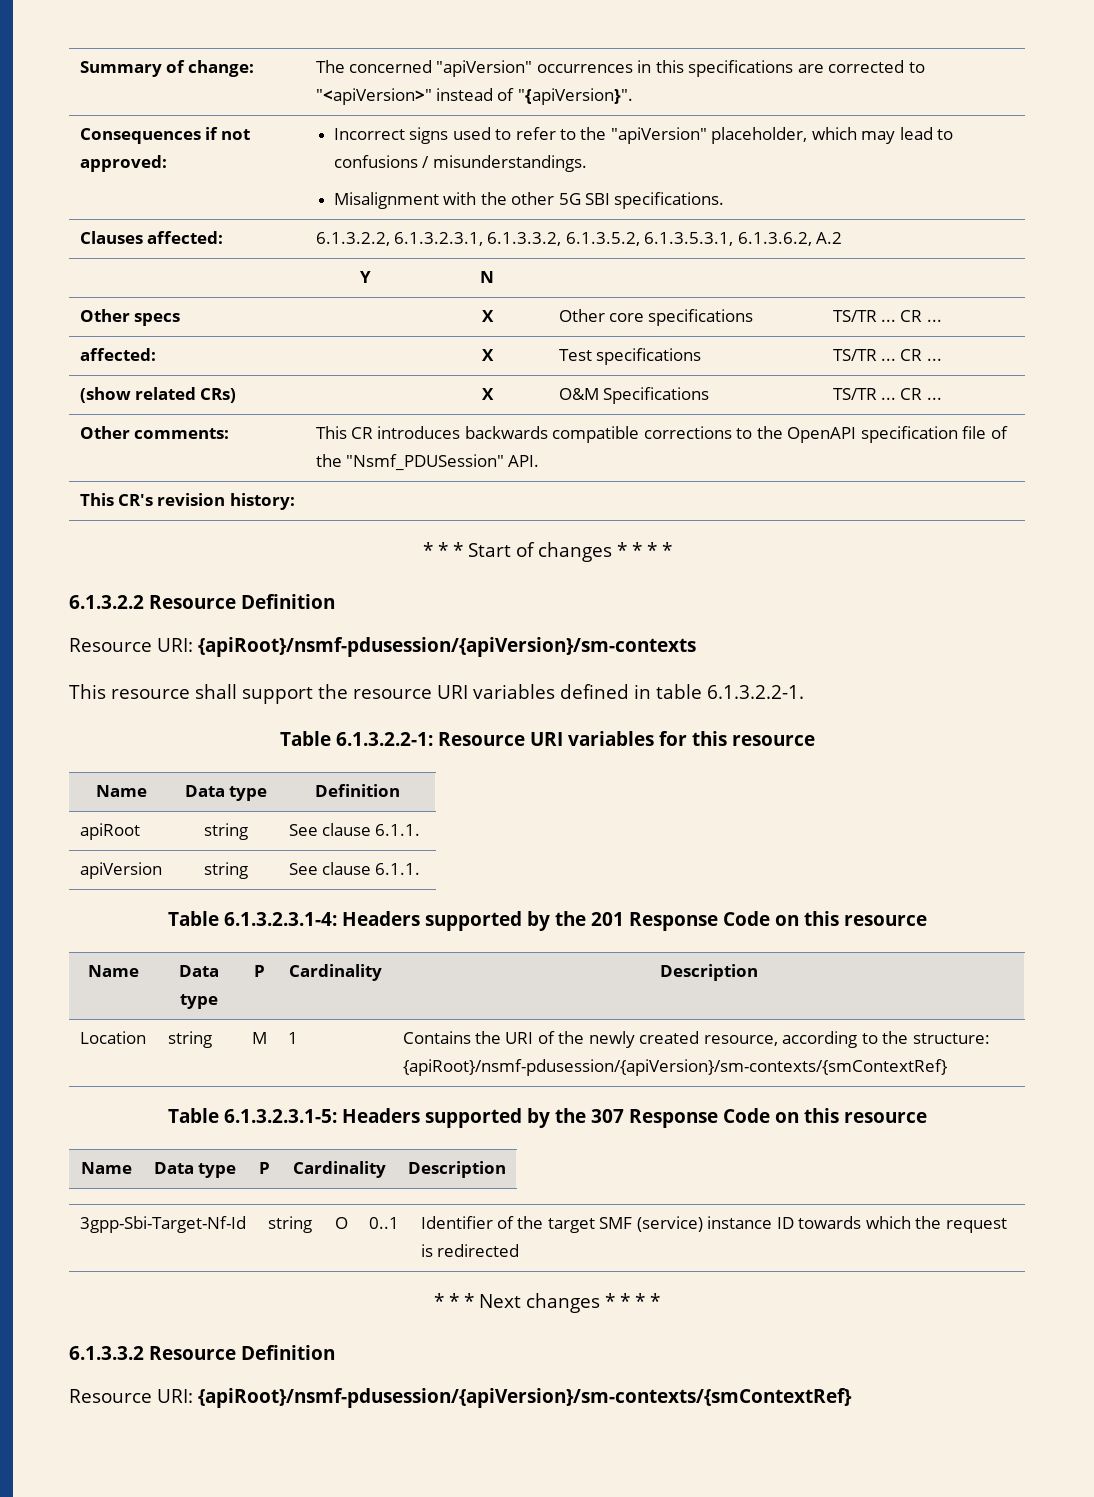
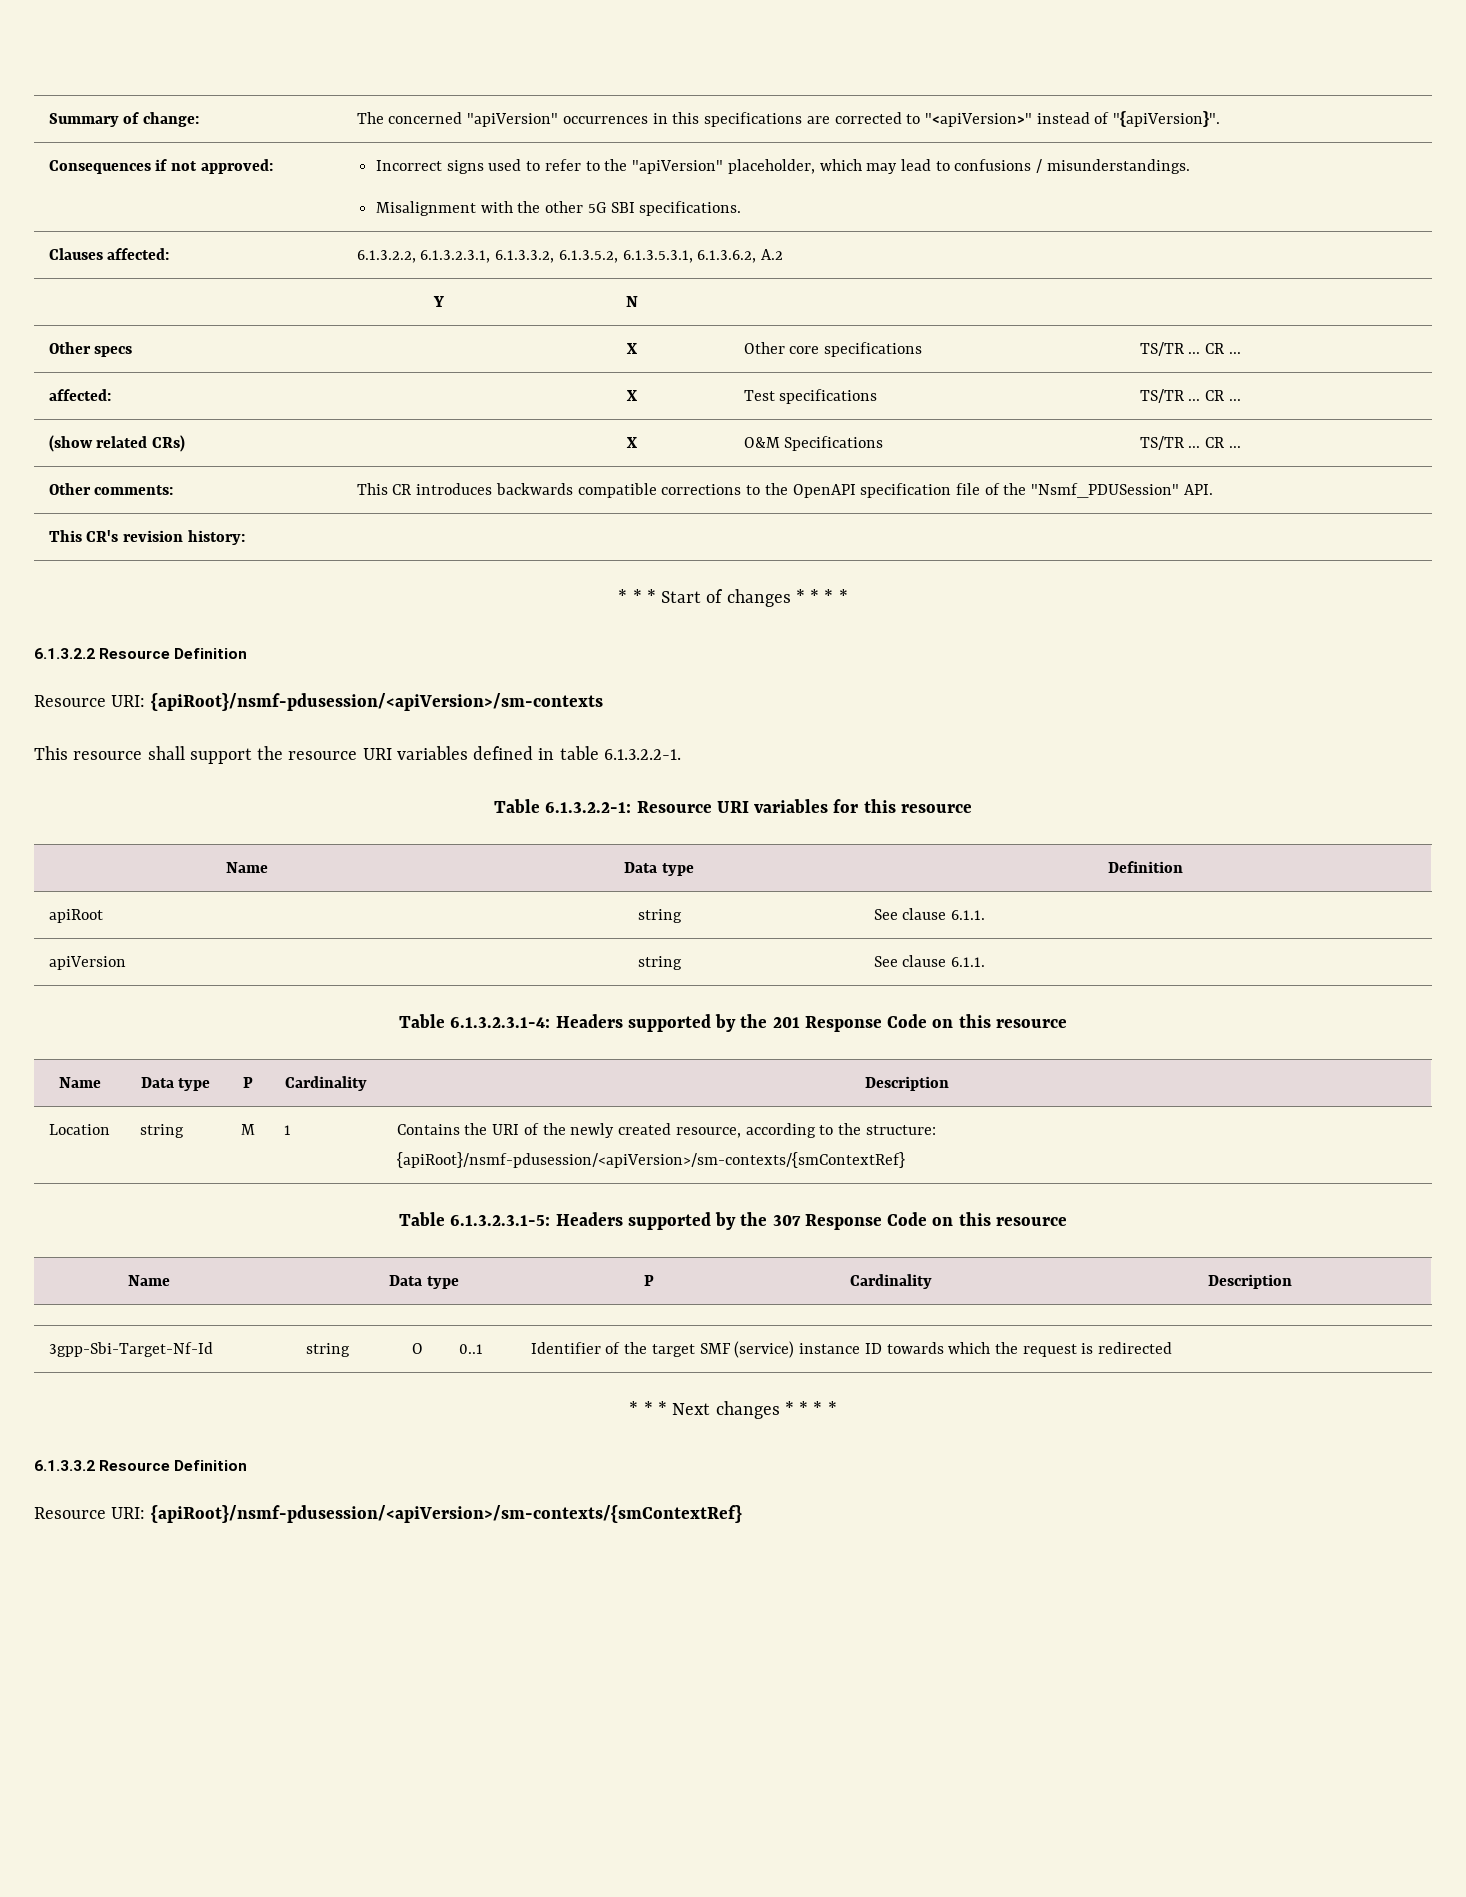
[198,637,696,657] {apiRoot}/nsmf-pdusession/{apiVersion}/sm-contexts -> [150,693,603,711] {apiRoot}/nsmf-pdusession/<apiVersion>/sm-contexts
[402,1059,947,1076] {apiRoot}/nsmf-pdusession/{apiVersion}/sm-contexts/{smContextRef} -> [396,1152,905,1168] {apiRoot}/nsmf-pdusession/<apiVersion>/sm-contexts/{smContextRef}
[198,1388,852,1408] {apiRoot}/nsmf-pdusession/{apiVersion}/sm-contexts/{smContextRef} -> [150,1505,742,1523] {apiRoot}/nsmf-pdusession/<apiVersion>/sm-contexts/{smContextRef}

